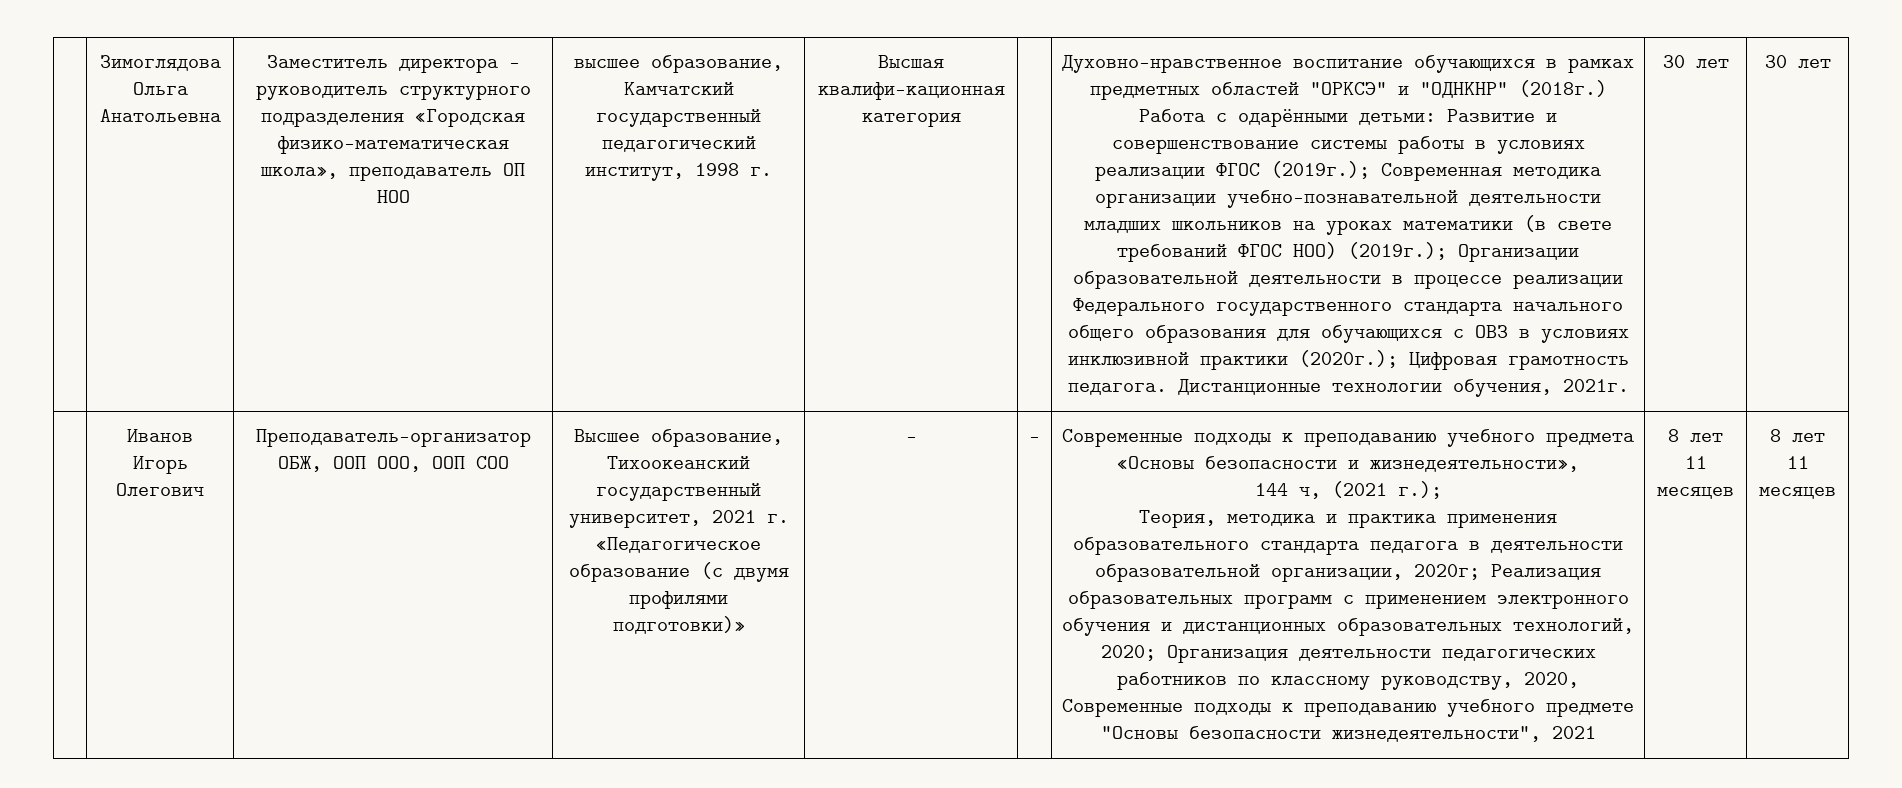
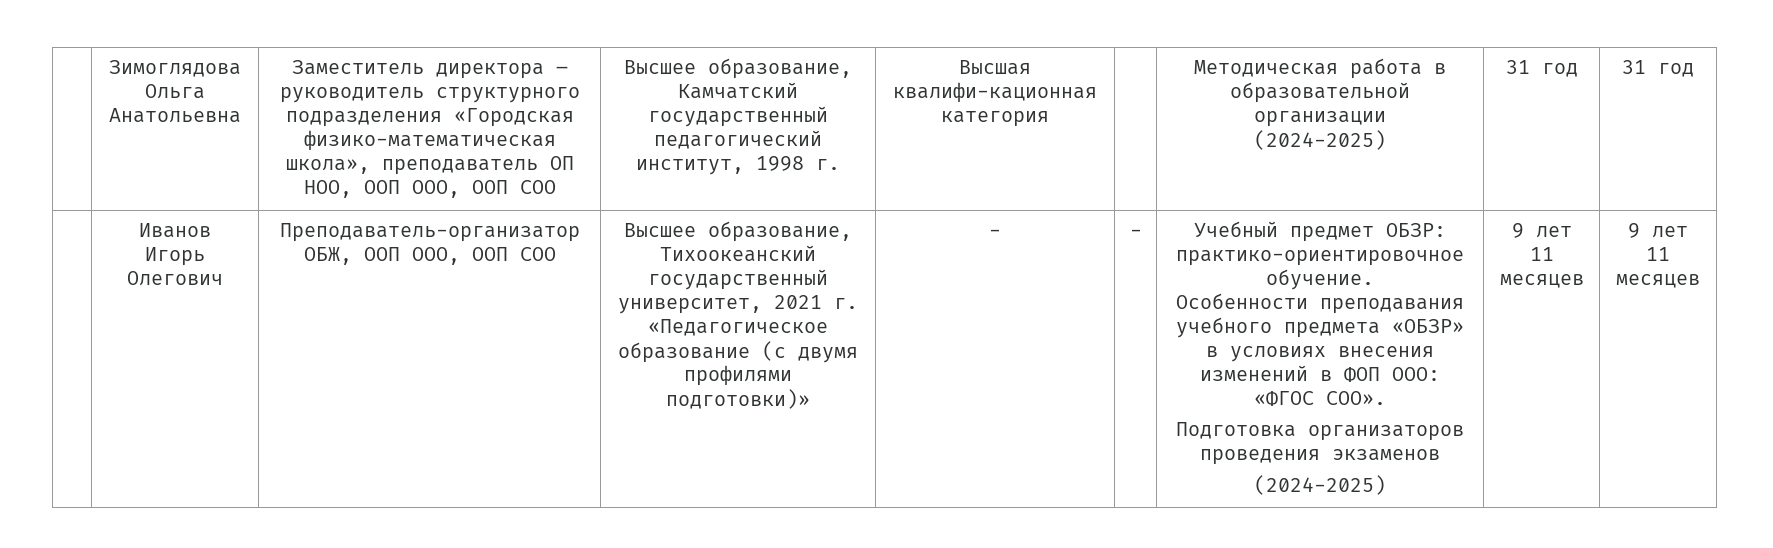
[376,190,410,203] [574,58,640,68] НОО | высшее -> [303,180,556,198] [624,60,696,74] НОО, ООП ООО, ООП СОО | Высшее
[1062,55,1634,73] [1089,80,1607,100] [1139,109,1557,127] [1111,136,1585,154] [1095,161,1601,181] [1095,190,1601,208] [1084,215,1612,235] [1117,242,1579,262] [1073,271,1623,289] [1073,298,1623,316] [1067,325,1629,343] [1067,350,1629,370] [1067,379,1629,397] [1662,55,1729,68] [1764,55,1831,68] Духовно-нравственное воспитание обучающихся в рамках предметных областей "ОРКСЭ" и "ОДНКНР" (2018г.) Работа с одарёнными детьми: Развитие и совершенствование системы работы в условиях реализации ФГОС (2019г.); Современная методика организации учебно-познавательной деятельности младших школьников на уроках математики (в свете требований ФГОС НОО) (2019г.); Организации образовательной деятельности в процессе реализации Федерального государственного стандарта начального общего образования для обучающихся с ОВЗ в условиях инклюзивной практики (2020г.); Цифровая грамотность педагога. Дистанционные технологии обучения, 2021г. | 30 лет | 30 лет -> [1194,58,1446,79] [1230,82,1410,103] [1254,111,1386,127] [1254,130,1386,150] [1505,60,1578,77] [1622,60,1694,77] Методическая работа в образовательной организации // (2024-2025) | 31 год | 31 год
[1062,429,1634,447] [1117,456,1579,472] [1254,481,1442,499] [1139,510,1557,528] [1073,537,1623,555] [1095,564,1601,582] [1067,591,1629,609] [1062,618,1634,636] [1100,645,1596,663] [1117,672,1579,690] [1062,699,1634,717] [1100,726,1596,742] [1668,429,1679,442] Современные подходы к преподаванию учебного предмета «Основы безопасности и жизнедеятельности», // 144 ч, (2021 г.); // Теория, методика и практика применения образовательного стандарта педагога в деятельности образовательной организации, 2020г; Реализация образовательных программ с применением электронного обучения и дистанционных образовательных технологий, 2020; Организация деятельности педагогических работников по классному руководству, 2020, Современные подходы к преподаванию учебного предмете "Основы безопасности жизнедеятельности", 2021 | 8 -> [1194,221,1446,242] [1176,250,1464,266] [1266,269,1374,290] [1176,293,1464,314] [1176,317,1464,338] [1206,346,1434,362] [1200,365,1440,382] [1254,391,1386,406] [1176,422,1464,441] [1200,449,1440,465] [1254,475,1386,495] [1511,223,1524,238] Учебный предмет ОБЗР: практико-ориентировочное обучение. // Особенности преподавания учебного предмета «ОБЗР» в условиях внесения изменений в ФОП ООО: «ФГОС СОО». // Подготовка организаторов проведения экзаменов // (2024-2025) | 9
[1770,429,1781,442] 8 -> [1628,223,1640,238] 9

